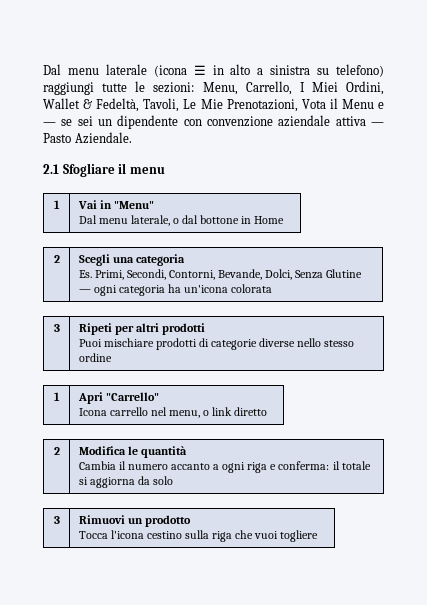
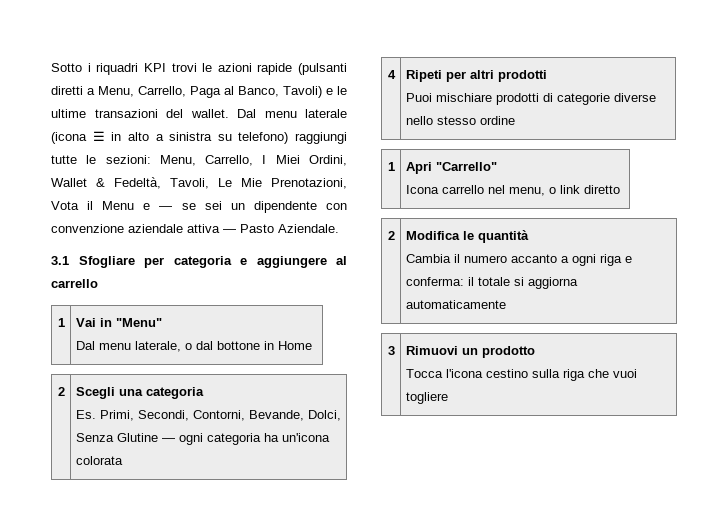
(43, 69) none -> [51,63,347,75] [51,86,347,98] [51,109,229,118] Sotto i riquadri KPI trovi le azioni rapide (pulsanti diretti a Menu, Carrello, Paga al Banco, Tavoli) e le ultime transazioni del wallet.
[43,163,165,177] 2.1 Sfogliare il menu -> [51,256,347,268] [51,279,98,288] 3.1 Sfogliare per categoria e aggiungere al carrello
[53,324,60,332] 3 -> [387,70,396,79] 4
[137,476,173,485] da solo -> [405,300,506,309] automaticamente

